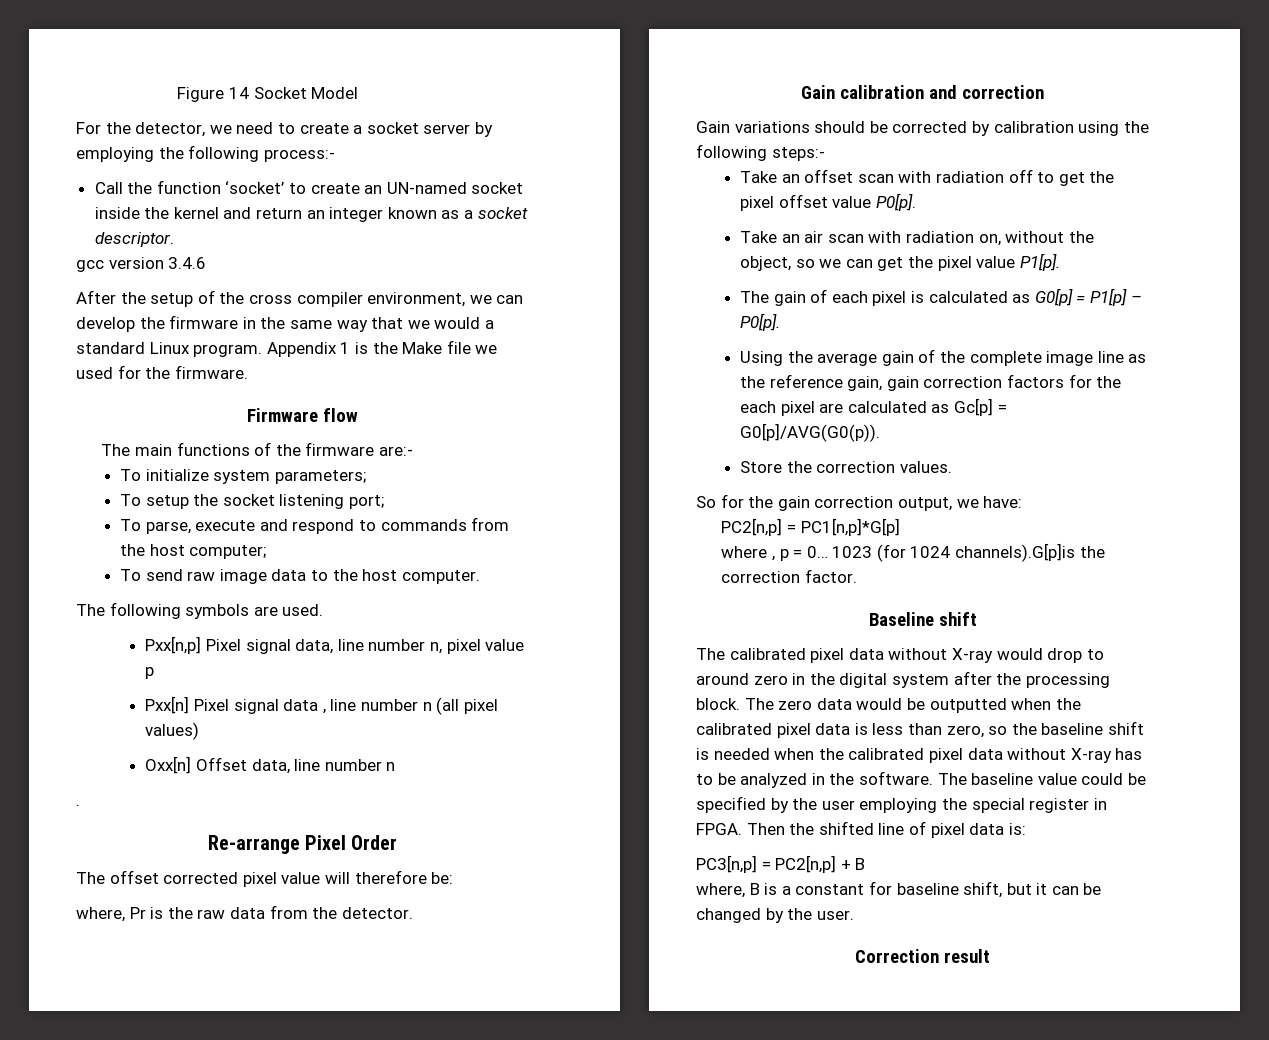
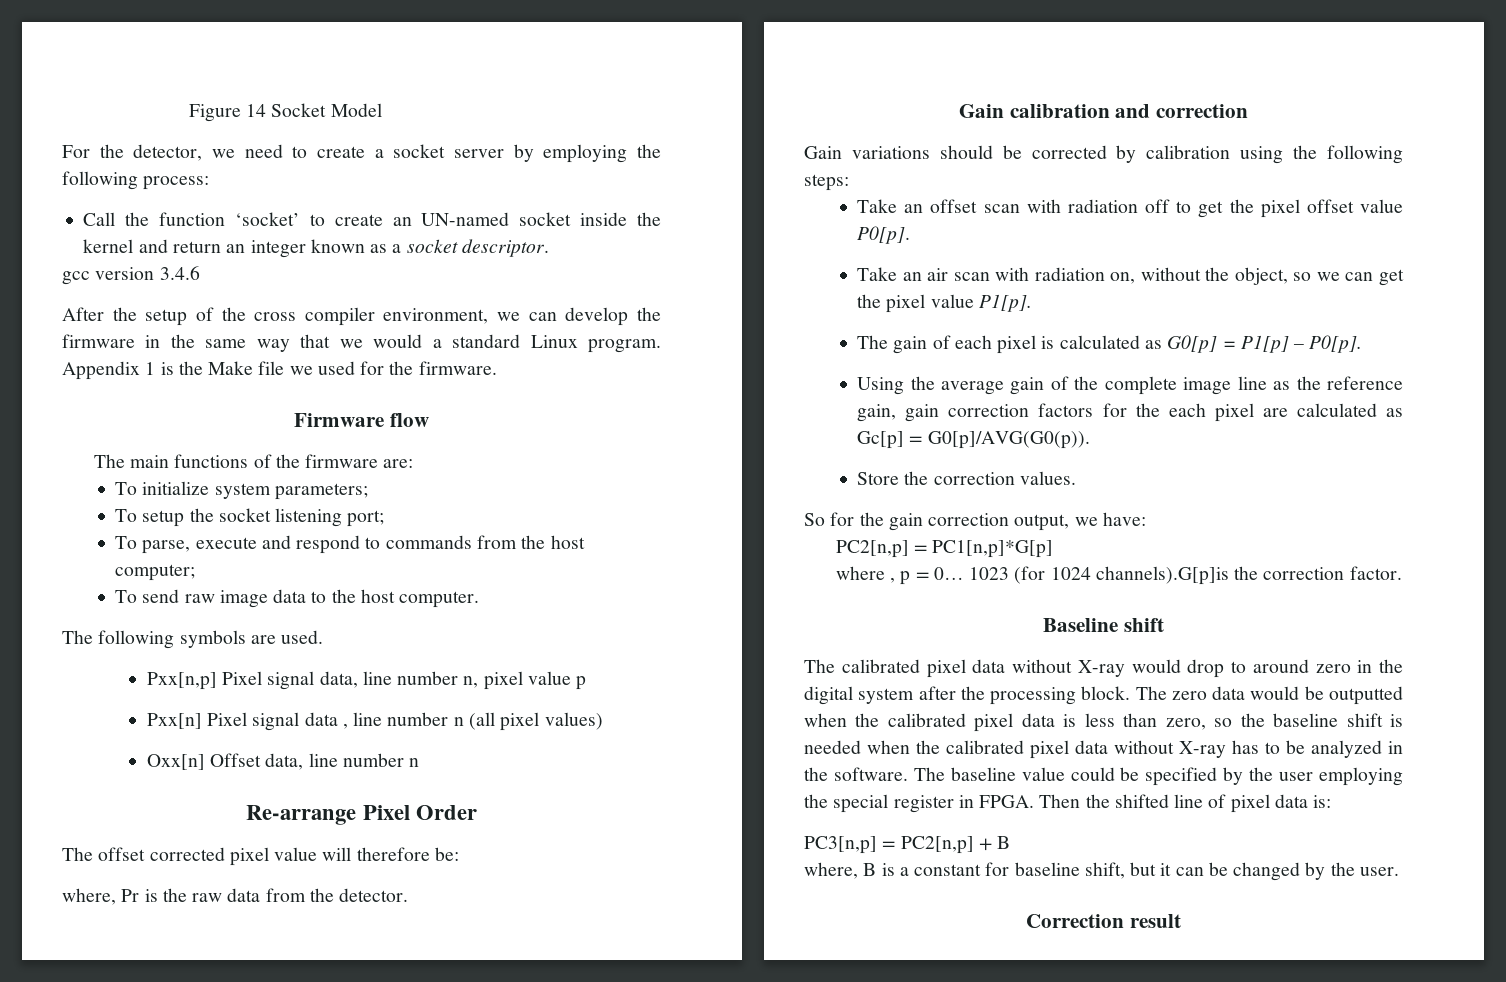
[263,149,335,162] process:- -> [143,176,210,190] process:
[378,446,413,456] are:- -> [383,459,414,468] are:
[76,804,80,806] // . -> (420, 762) none
[771,147,825,161] steps:- -> [804,174,849,191] steps:

